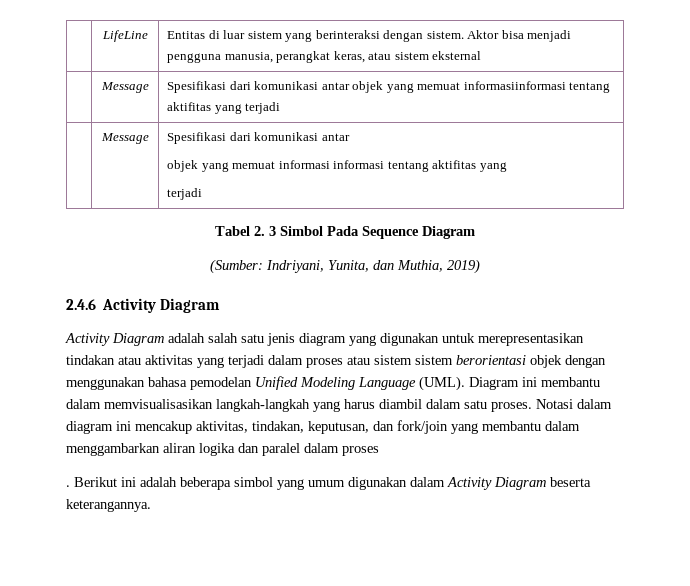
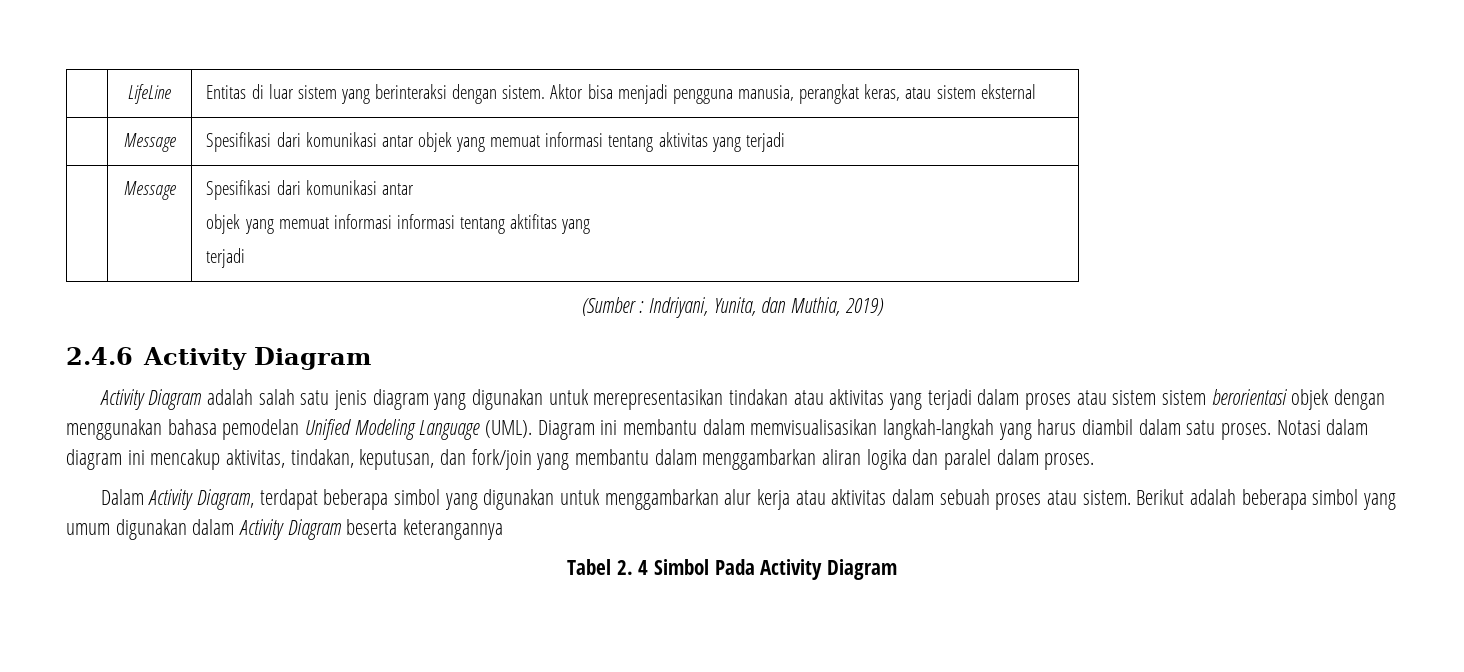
[463,81,611,93] [167,102,212,111] informasiinformasi tentang aktifitas -> [545,132,708,152] informasi tentang aktivitas
[215,226,475,239] [210,259,263,274] Tabel 2. 3 Simbol Pada Sequence Diagram // (Sumber: -> [581,297,645,316] (Sumber :
[342,446,379,456] [66,477,136,487] proses // . Berikut ini -> [1044,453,1095,470] [100,489,1185,510] proses. // Dalam Activity Diagram, terdapat beberapa simbol yang digunakan untuk menggambarkan alur kerja atau aktivitas dalam sebuah proses atau sistem. Berikut
[66,499,151,512] keterangannya. -> [403,519,504,540] [566,559,898,580] keterangannya // Tabel 2. 4 Simbol Pada Activity Diagram

